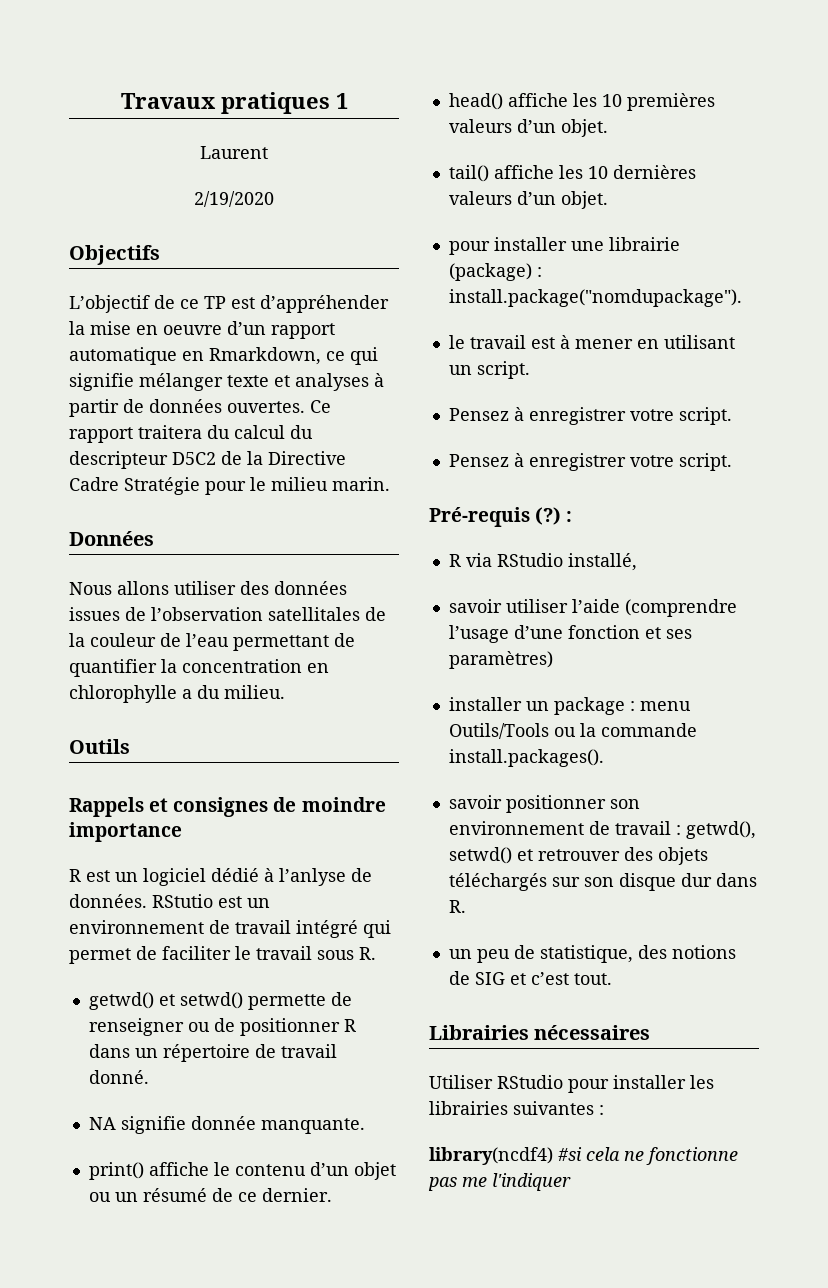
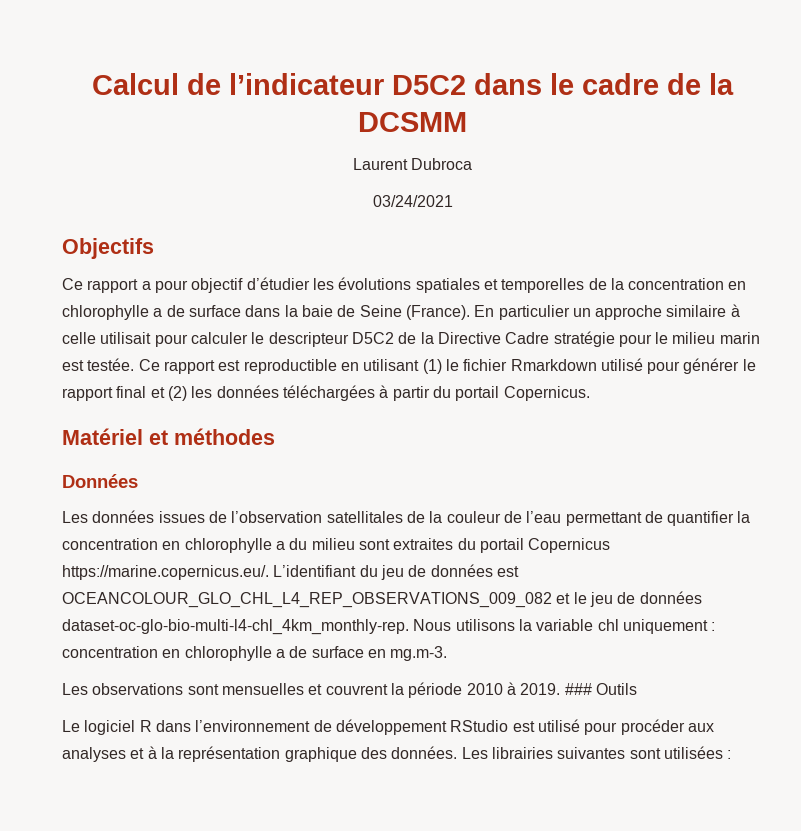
[120,92,348,114] Travaux pratiques 1 -> [92,73,734,95] [358,112,467,132] Calcul de l’indicateur D5C2 dans le cadre de la DCSMM
[194,191,274,207] // 2/19/2020 -> [411,158,473,170] [372,195,453,207] Dubroca // 03/24/2021
[69,295,389,313] [69,321,335,339] [69,347,378,365] [69,373,384,391] [69,399,331,417] [69,425,313,443] L’objectif de ce TP est d’appréhender la mise en oeuvre d’un rapport automatique en Rmarkdown, ce qui signifie mélanger texte et analyses à partir de données ouvertes. Ce rapport traitera du calcul du -> [62,277,747,293] [62,304,740,320] [62,332,265,347] Ce rapport a pour objectif d’étudier les évolutions spatiales et temporelles de la concentration en chlorophylle a de surface dans la baie de Seine (France). En particulier un approche similaire à celle utilisait pour calculer le
[124,477,200,495] Stratégie -> [553,331,615,347] stratégie
[332,477,390,491] [69,531,154,546] [69,581,269,595] marin. // Données // Nous allons utiliser des -> [719,332,760,344] [62,358,756,374] [62,385,590,401] [62,428,275,445] [62,474,138,488] [62,511,88,523] marin est testée. Ce rapport est reproductible en utilisant (1) le fichier Rmarkdown utilisé pour générer le rapport final et (2) les données téléchargées à partir du portail Copernicus. // Matériel et méthodes // Données // Les
[224,685,285,699] [69,739,130,754] [69,797,386,817] [69,822,182,842] [69,868,372,886] [69,894,270,908] [69,920,391,938] [69,946,376,964] [88,992,352,1010] [88,1018,356,1036] [88,1044,337,1062] [88,1070,149,1084] [88,1116,365,1134] [88,1162,396,1180] [88,1188,332,1202] [448,93,715,111] [448,119,608,137] [448,165,696,182] [448,191,608,209] [448,237,680,255] [448,263,542,281] [448,289,742,307] [448,335,735,349] [448,361,530,379] [448,407,732,425] [448,453,732,471] [429,507,573,527] [448,553,637,571] [448,599,737,617] [448,625,692,643] [448,651,553,669] [448,697,691,715] [448,723,697,739] [448,749,604,767] [448,795,640,813] [448,821,756,839] [448,847,708,865] [448,873,757,891] [448,900,466,913] [448,945,736,963] [448,971,612,985] [429,1025,651,1040] [429,1075,714,1093] [429,1101,604,1115] [429,1147,738,1165] [428,1173,571,1191] milieu. // Outils // Rappels et consignes de moindre importance // R est un logiciel dédié à l’anlyse de données. RStutio est un environnement de travail intégré qui permet de faciliter le travail sous R. // getwd() et setwd() permette de renseigner ou de positionner R dans un répertoire de travail donné. // NA signifie donnée manquante. // print() affiche le contenu d’un objet ou un résumé de ce dernier. // head() affiche les 10 premières valeurs d’un objet. // tail() affiche les 10 dernières valeurs d’un objet. // pour installer une librairie (package) : install.package("nomdupackage"). // le travail est à mener en utilisant un script. // Pensez à enregistrer votre script. // Pensez à enregistrer votre script. // Pré-requis (?) : // R via RStudio installé, // savoir utiliser l’aide (comprendre l’usage d’une fonction et ses paramètres) // installer un package : menu Outils/Tools ou la commande install.packages(). // savoir positionner son environnement de travail : getwd(), setwd() et retrouver des objets téléchargés sur son disque dur dans R. // un peu de statistique, des notions de SIG et c’est tout. // Librairies nécessaires // Utiliser RStudio pour installer les librairies suivantes : // library(ncdf4) #si cela ne fonctionne pas me l'indiquer -> [311,538,611,553] [62,564,519,580] [62,591,702,608] [62,619,716,635] [62,646,448,661] [62,682,637,698] [62,719,714,735] [62,746,732,762] milieu sont extraites du portail Copernicus https://marine.copernicus.eu/. L’identifiant du jeu de données est OCEANCOLOUR_GLO_CHL_L4_REP_OBSERVATIONS_009_082 et le jeu de données dataset-oc-glo-bio-multi-l4-chl_4km_monthly-rep. Nous utilisons la variable chl uniquement : concentration en chlorophylle a de surface en mg.m-3. // Les observations sont mensuelles et couvrent la période 2010 à 2019. ### Outils // Le logiciel R dans l’environnement de développement RStudio est utilisé pour procéder aux analyses et à la représentation graphique des données. Les librairies suivantes sont utilisées :

